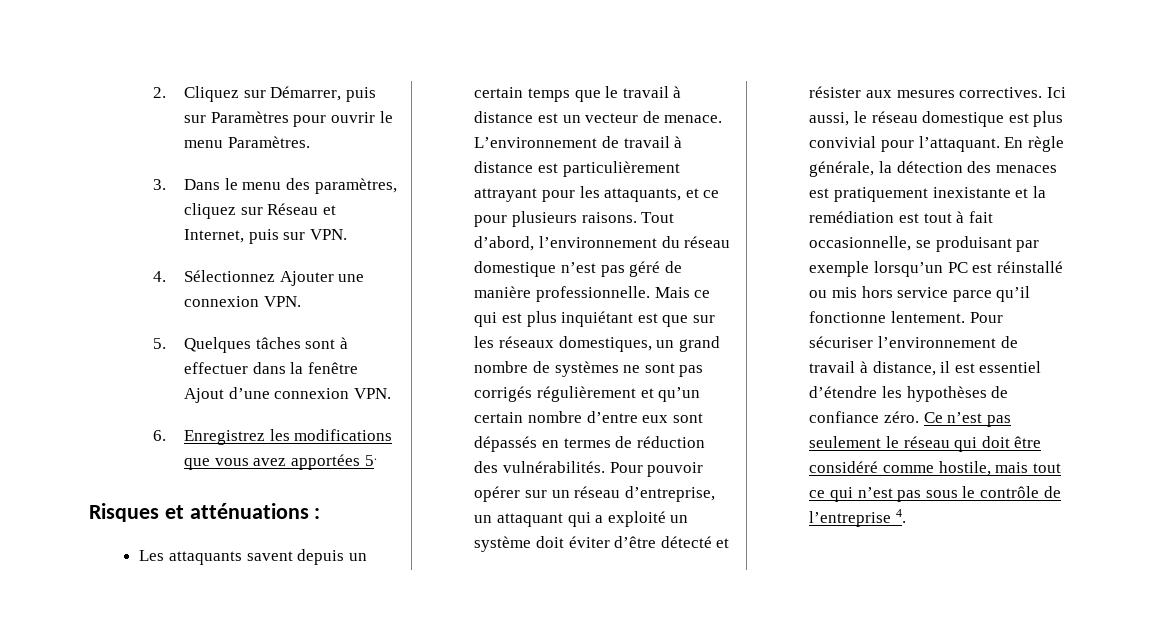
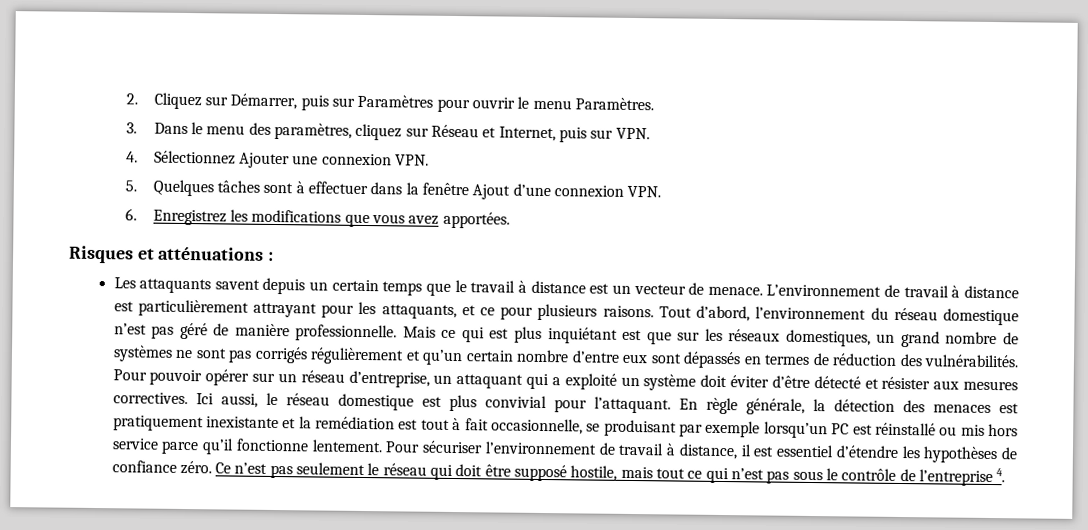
[291,454,377,470] apportées 5. -> [442,211,510,229] apportées.
[809,461,935,473] considéré comme -> [514,464,568,482] supposé

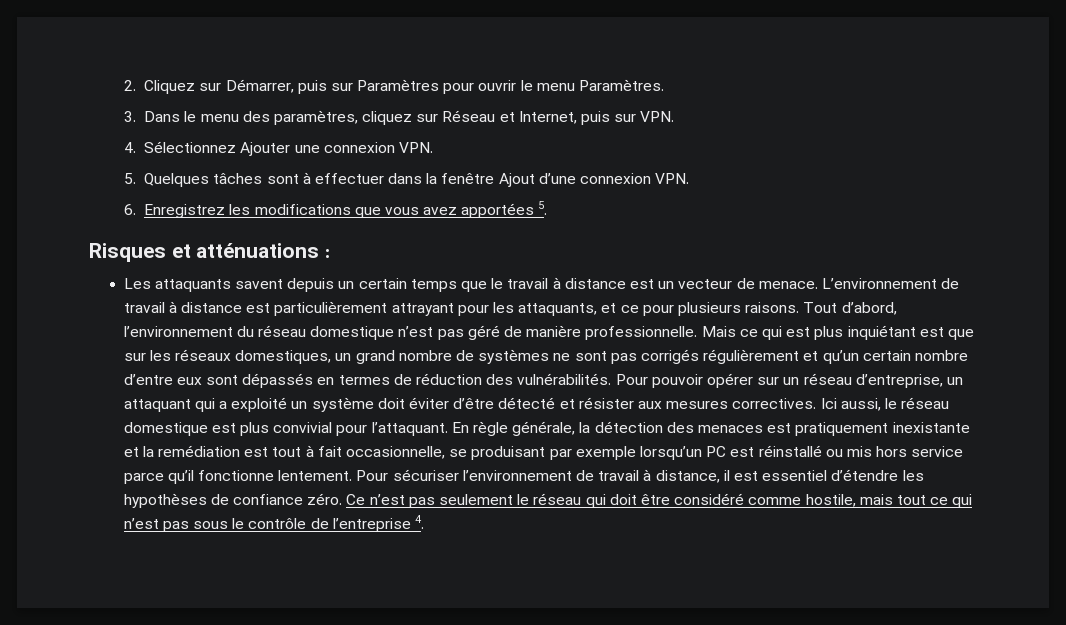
[442,211,510,229] apportées. -> [461,201,548,218] apportées 5.
[514,464,568,482] supposé -> [674,493,802,505] considéré comme

